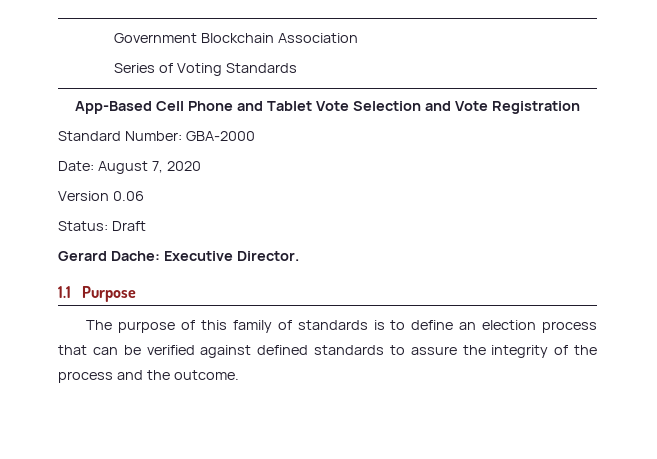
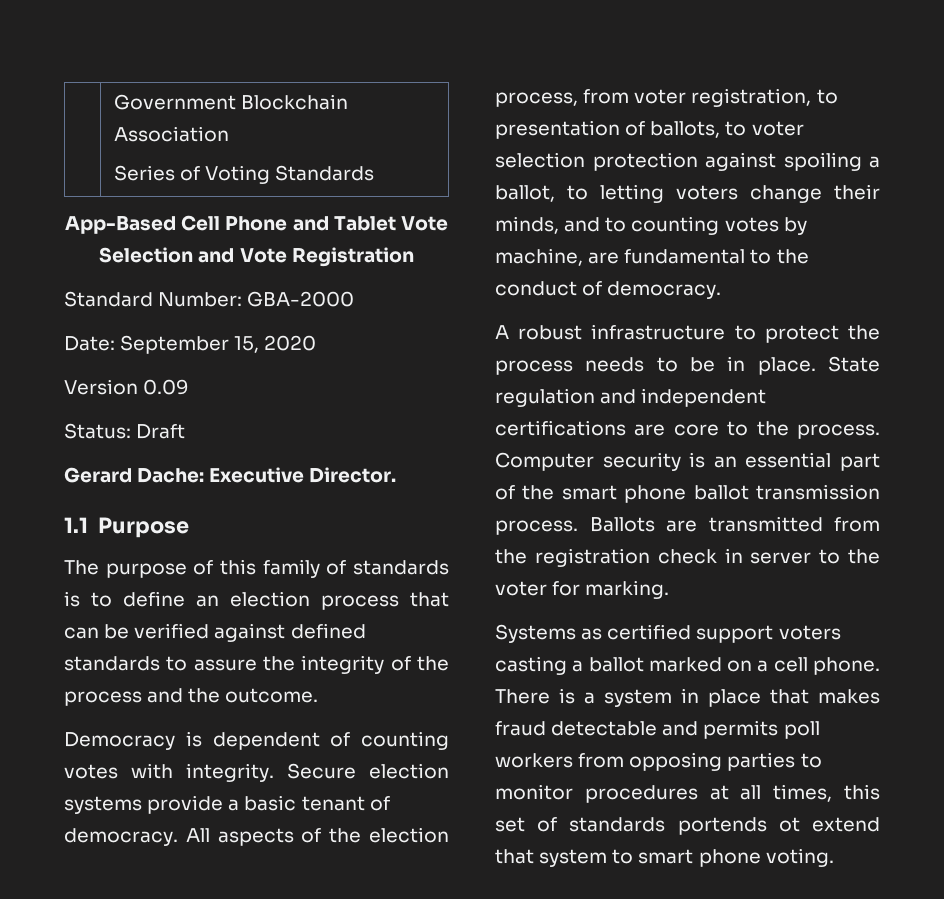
[97,161,163,174] August 7, -> [120,335,260,354] September 15,
[112,191,144,201] 0.06 -> [143,379,190,395] 0.09
(239, 375) none -> [64,731,449,750] [64,763,449,782] [64,795,390,814] [64,827,450,846] [495,88,838,107] [495,120,804,139] [495,152,880,171] [495,184,880,203] [495,216,807,235] [495,248,809,266] [495,281,722,299] [495,324,880,343] [495,356,880,375] [495,388,767,407] [495,420,880,439] [495,452,880,471] [495,484,880,503] [495,516,880,535] [495,548,880,567] [495,580,670,599] [495,624,841,643] [495,656,880,675] [495,688,880,707] [495,720,820,739] [495,752,822,771] [495,784,880,803] [495,817,880,835] [495,848,834,867] // Democracy is dependent of counting votes with integrity. Secure election systems provide a basic tenant of democracy. All aspects of the election process, from voter registration, to presentation of ballots, to voter selection protection against spoiling a ballot, to letting voters change their minds, and to counting votes by machine, are fundamental to the conduct of democracy. // A robust infrastructure to protect the process needs to be in place. State regulation and independent certifications are core to the process. Computer security is an essential part of the smart phone ballot transmission process. Ballots are transmitted from the registration check in server to the voter for marking. // Systems as certified support voters casting a ballot marked on a cell phone. There is a system in place that makes fraud detectable and permits poll workers from opposing parties to monitor procedures at all times, this set of standards portends ot extend that system to smart phone voting.

